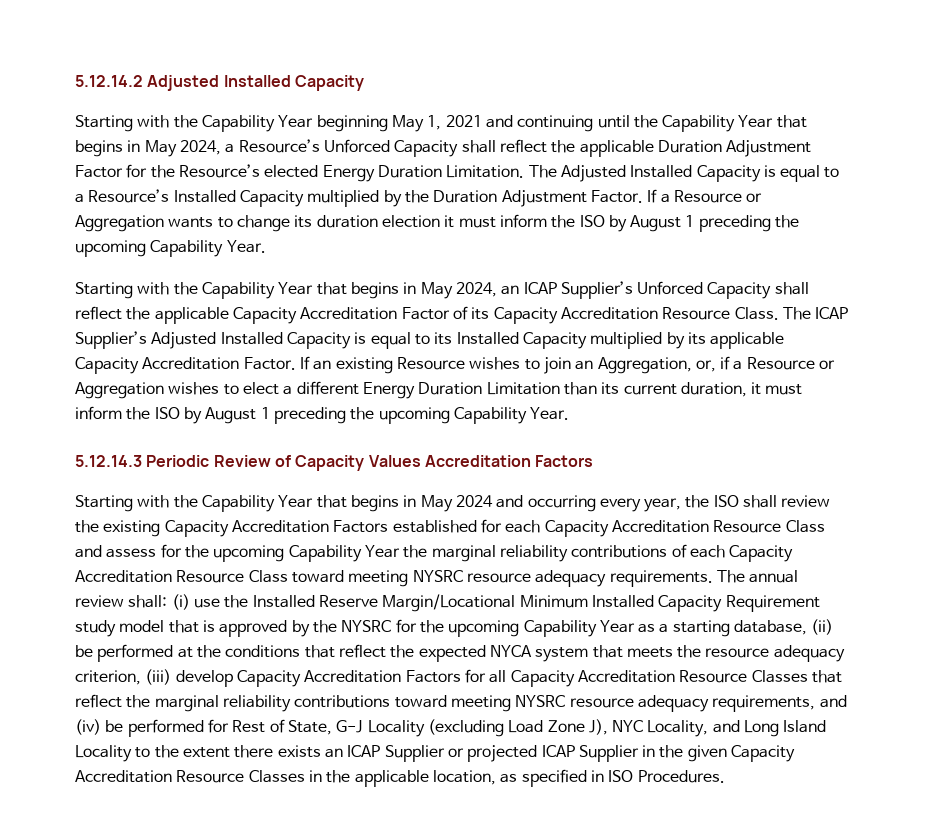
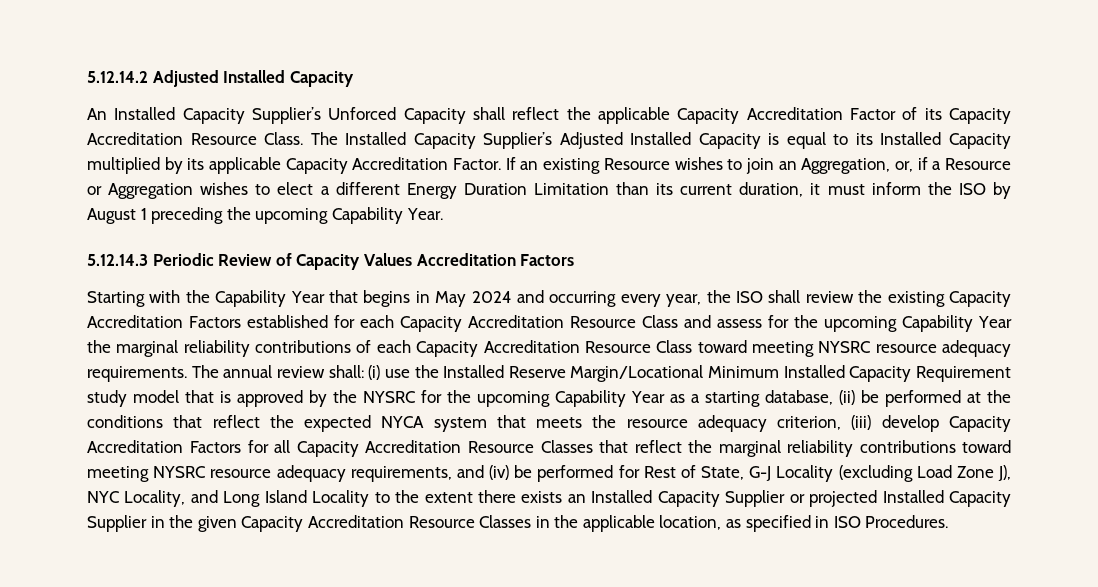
[75,115,807,132] [75,139,812,157] [75,164,840,182] [75,189,763,207] [75,214,800,232] [75,240,266,257] [75,282,557,299] Starting with the Capability Year beginning May 1, 2021 and continuing until the Capability Year that begins in May 2024, a Resource’s Unforced Capacity shall reflect the applicable Duration Adjustment Factor for the Resource’s elected Energy Duration Limitation. The Adjusted Installed Capacity is equal to a Resource’s Installed Capacity multiplied by the Duration Adjustment Factor. If a Resource or Aggregation wants to change its duration election it must inform the ISO by August 1 preceding the upcoming Capability Year. // Starting with the Capability Year that begins in May 2024, an ICAP -> [87,107,245,124] An Installed Capacity
[815,307,849,319] ICAP -> [345,132,476,149] Installed Capacity
[347,745,381,757] ICAP -> [591,490,720,507] Installed Capacity
[541,745,575,757] ICAP -> [882,490,1012,507] Installed Capacity

